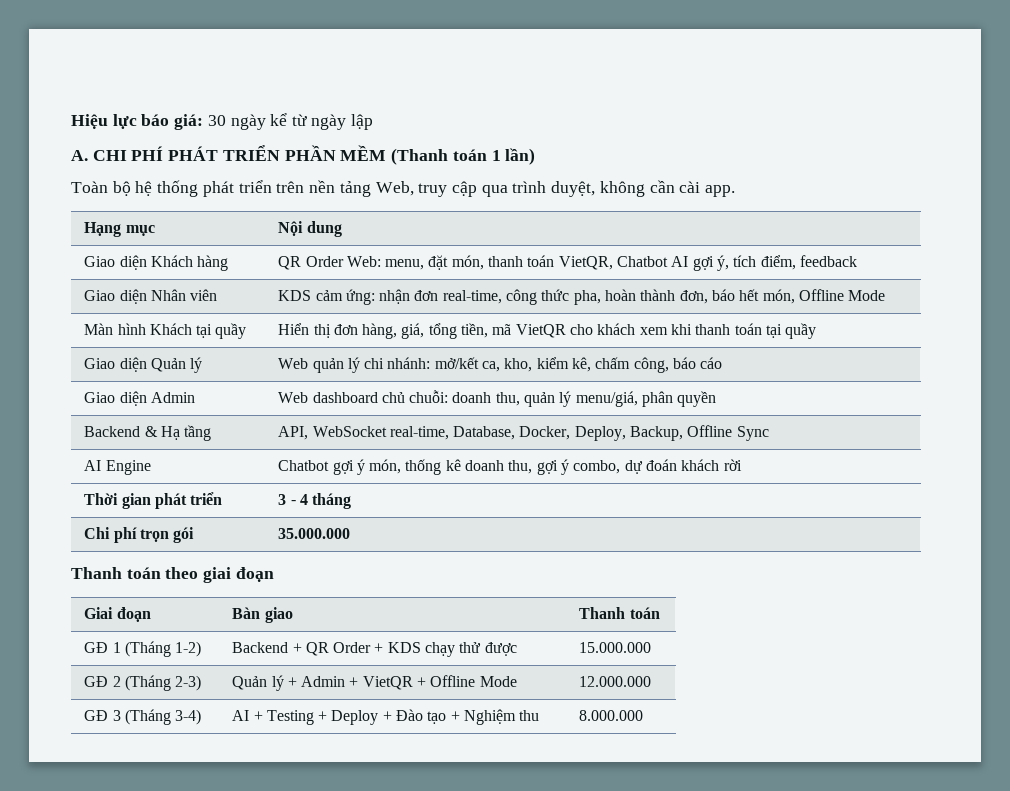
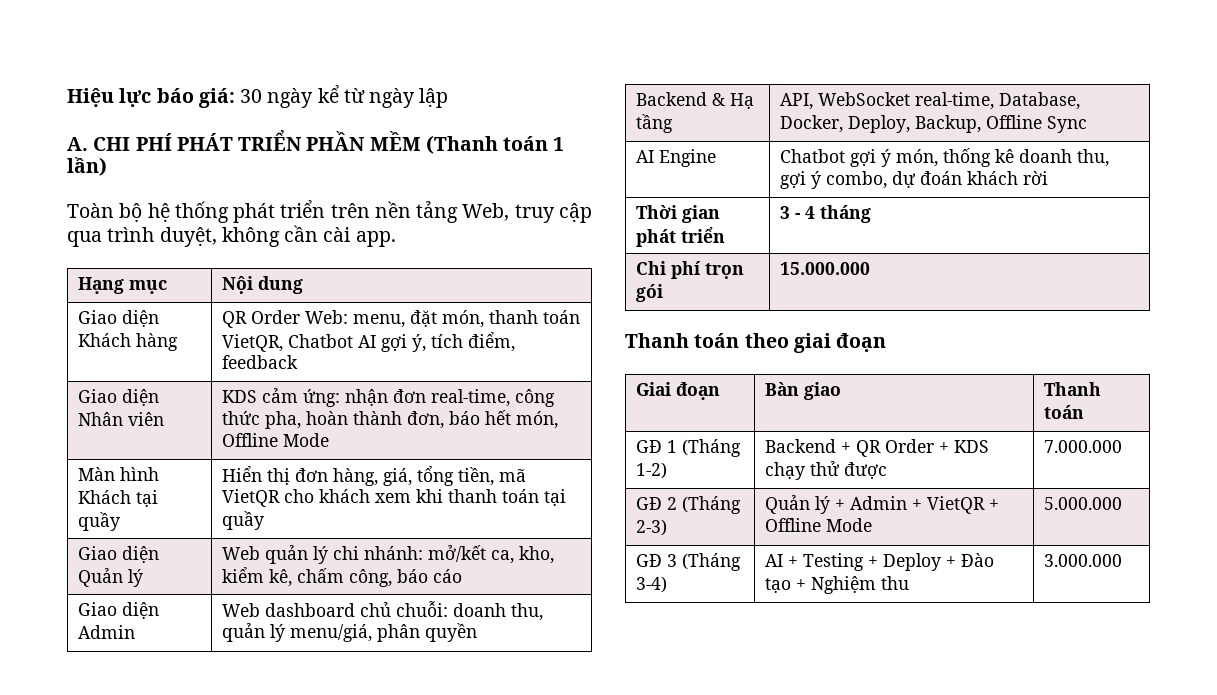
[278,528,351,539] 35.000.000 -> [780,262,871,275] 15.000.000
[579,642,652,653] 15.000.000 -> [1044,440,1123,453] 7.000.000
[579,676,652,687] 12.000.000 -> [1044,497,1123,510] 5.000.000
[579,710,644,721] 8.000.000 -> [1044,554,1123,567] 3.000.000

